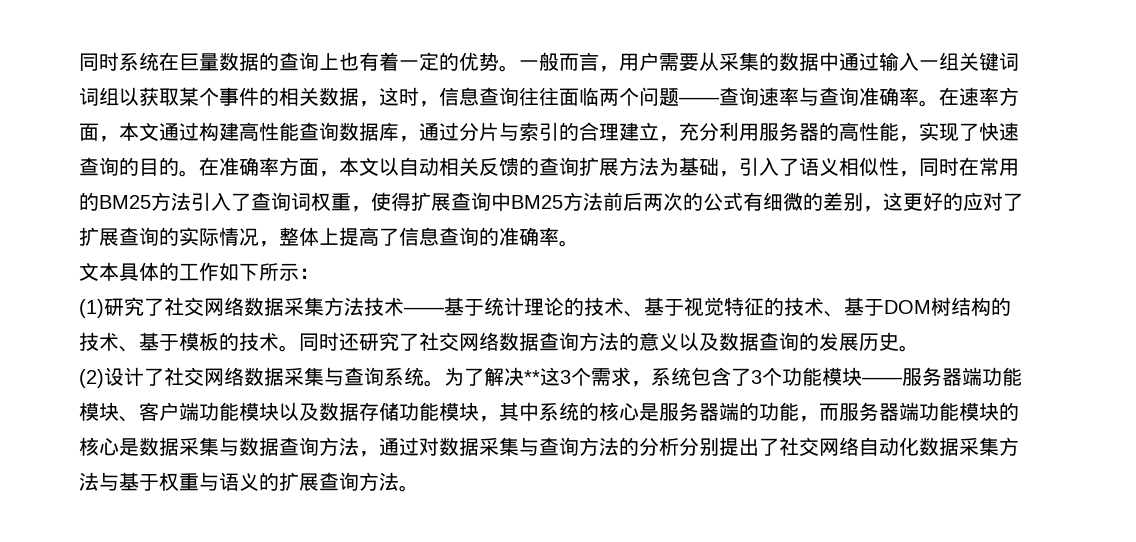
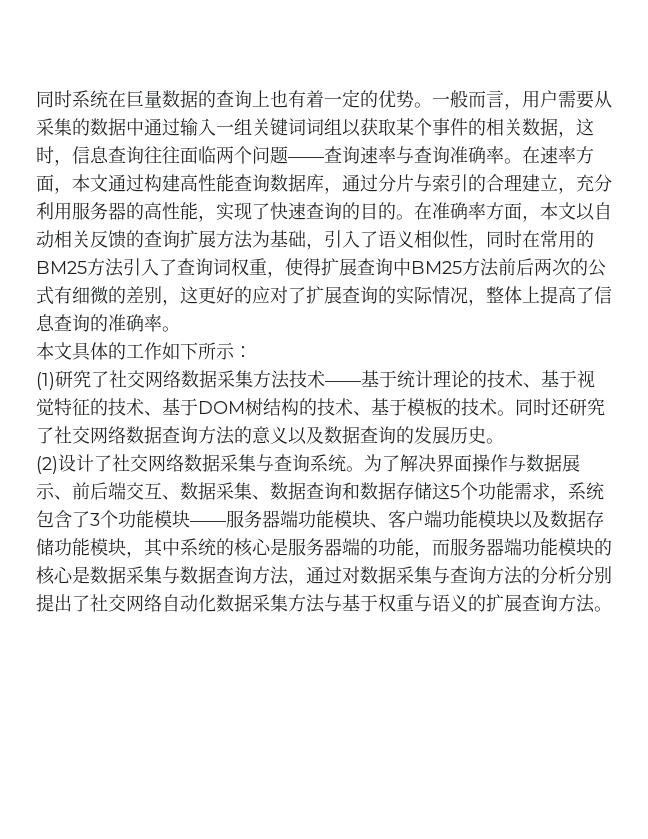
[79,262,119,281] 文本 -> [36,342,72,360] 本文
[524,367,591,386] **这3个 -> [436,454,580,472] [36,482,514,500] 界面操作与数据展示、前后端交互、数据采集、数据查询和数据存储这5个功能

